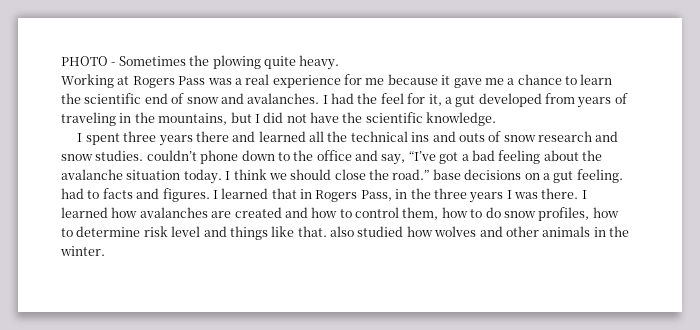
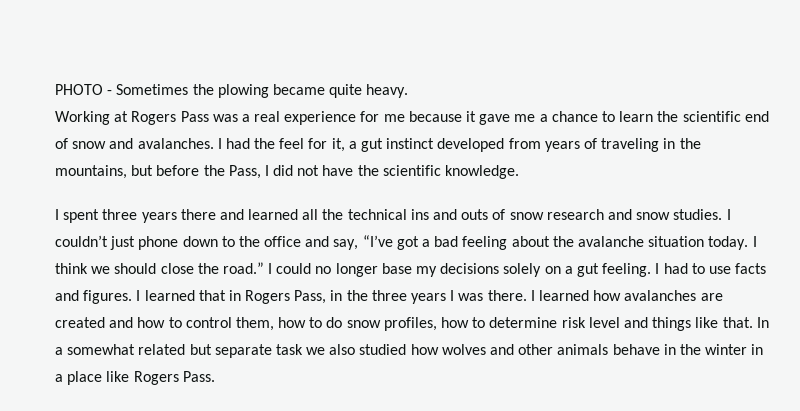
(261, 62) none -> [272,84,325,95] became
(476, 101) none -> [386,138,435,149] instinct
(252, 117) none -> [156,165,261,179] before the Pass,
[146,150,197,161] couldn’t -> [726,209,731,220] [55,235,136,250] I couldn’t just
[432,169,522,180] base decisions -> [268,263,542,277] I could no longer base my decisions solely
(623, 176) none -> [655,263,660,274] I
(100, 194) none -> [708,266,731,274] use
(327, 231) none -> [756,317,769,328] [55,344,326,358] In a somewhat related but separate task we
[593,226,629,237] [60,246,105,256] in the winter. -> [612,344,764,355] [55,371,215,385] behave in the winter in a place like Rogers Pass.

